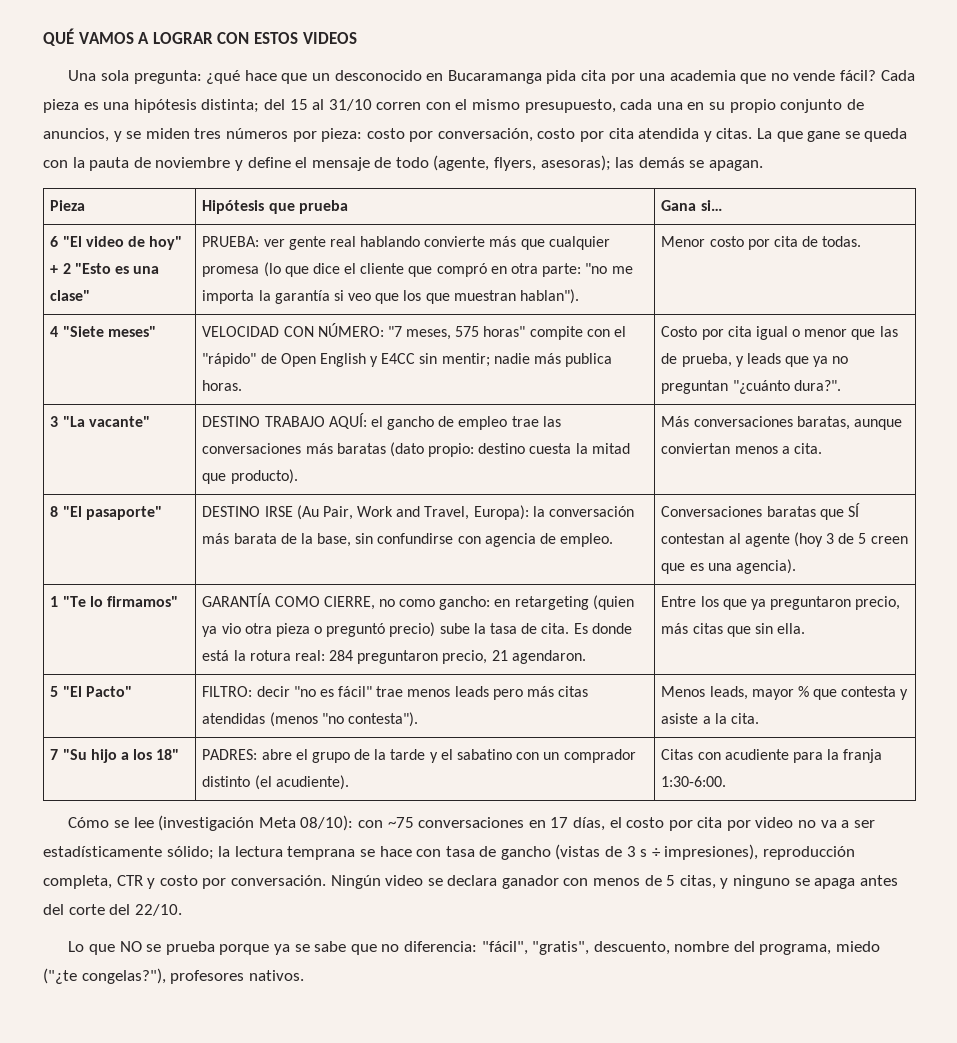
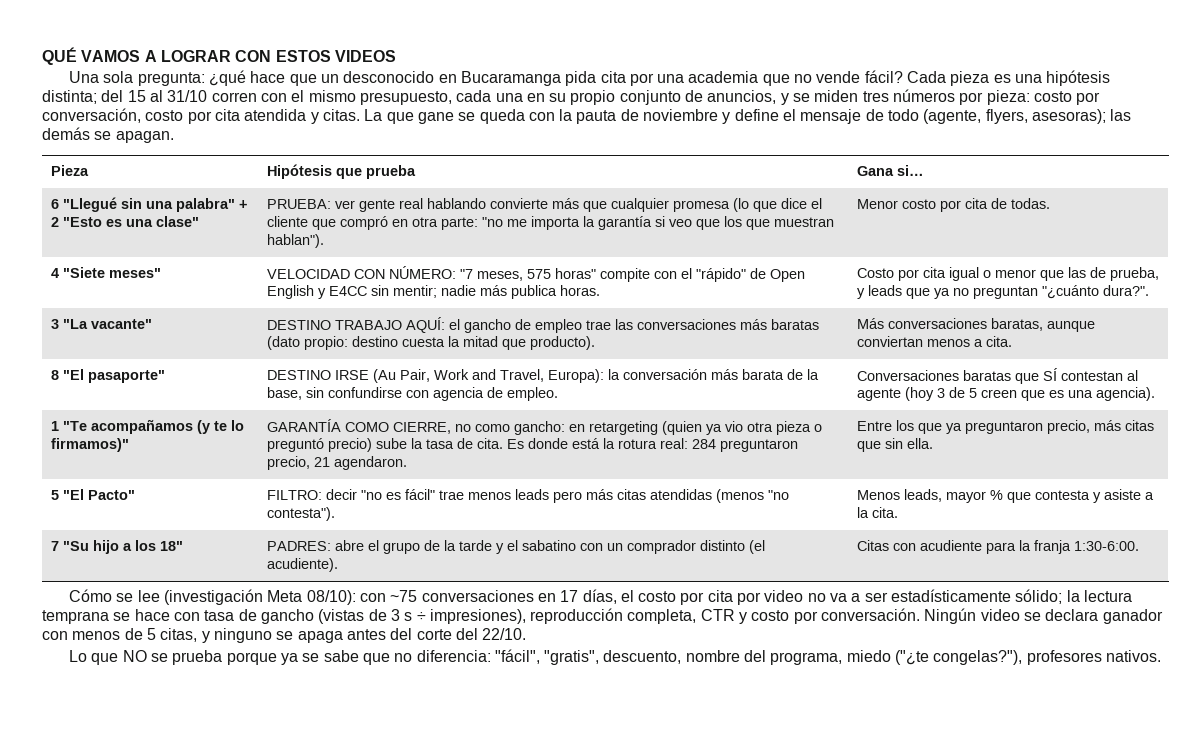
[62,236,183,250] "El video de hoy" -> [63,197,236,212] "Llegué sin una palabra"
[89,596,178,607] lo firmamos" -> [91,419,245,434] [51,438,130,452] acompañamos (y te lo firmamos)"

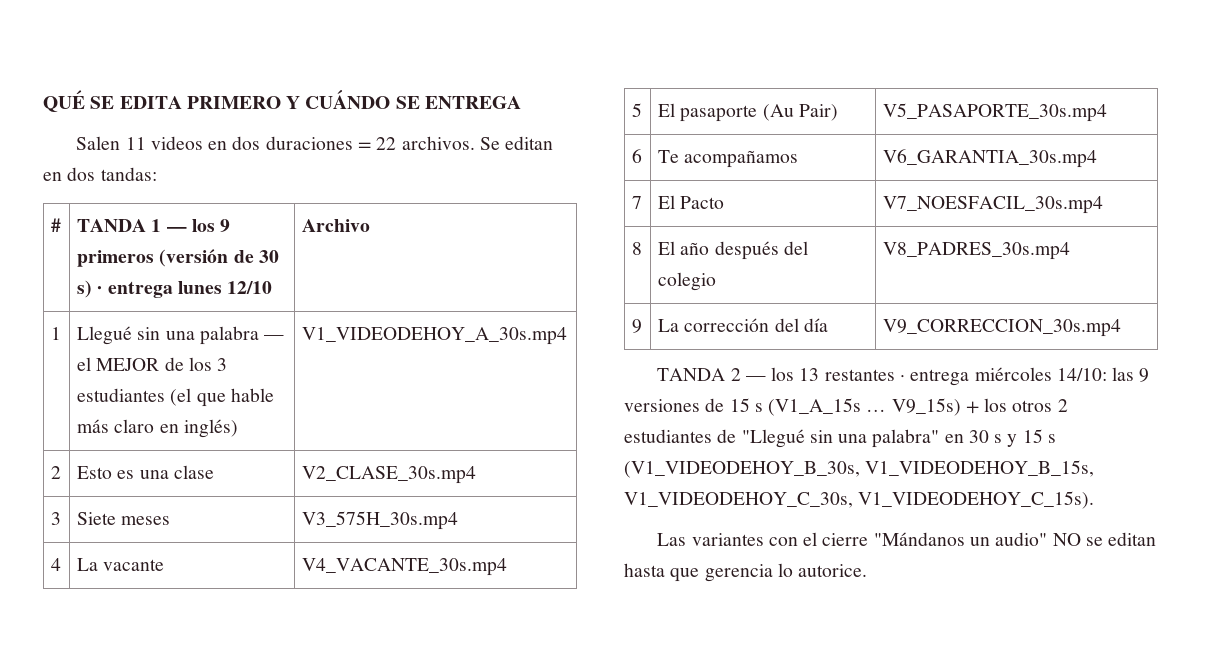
[81,50,396,62] [69,70,1111,86] [42,89,1101,105] [42,108,1132,124] [42,127,174,143] [51,165,90,176] [267,164,417,179] [857,165,925,176] [51,197,248,212] [51,216,200,227] [267,198,823,212] [267,216,835,230] [267,234,325,248] [857,198,1051,212] [51,267,162,278] [267,266,806,282] [267,285,601,299] [857,267,1160,281] [857,285,1150,299] [51,319,153,329] [267,317,820,333] [267,336,596,350] [857,318,1096,332] [857,336,1013,347] [51,369,166,383] [267,369,820,383] [267,387,559,401] [857,368,1139,384] [857,387,1156,401] [51,419,245,434] [51,438,130,452] [267,419,823,435] [267,438,799,452] [267,456,408,470] [857,420,1155,434] [857,438,934,452] [51,489,136,500] [267,489,790,503] [267,507,336,521] [857,489,1155,503] [857,507,899,518] [51,540,184,554] [267,540,766,554] [267,558,339,572] [857,540,1140,554] [69,589,1133,605] [42,608,1163,624] [42,628,527,643] [69,649,1162,665] VAMOS A LOGRAR CON ESTOS VIDEOS // Una sola pregunta: ¿qué hace que un desconocido en Bucaramanga pida cita por una academia que no vende fácil? Cada pieza es una hipótesis distinta; del 15 al 31/10 corren con el mismo presupuesto, cada una en su propio conjunto de anuncios, y se miden tres números por pieza: costo por conversación, costo por cita atendida y citas. La que gane se queda con la pauta de noviembre y define el mensaje de todo (agente, flyers, asesoras); las demás se apagan. // Pieza | Hipótesis que prueba | Gana si… // 6 "Llegué sin una palabra" + 2 "Esto es una clase" | PRUEBA: ver gente real hablando convierte más que cualquier promesa (lo que dice el cliente que compró en otra parte: "no me importa la garantía si veo que los que muestran hablan"). | Menor costo por cita de todas. // 4 "Siete meses" | VELOCIDAD CON NÚMERO: "7 meses, 575 horas" compite con el "rápido" de Open English y E4CC sin mentir; nadie más publica horas. | Costo por cita igual o menor que las de prueba, y leads que ya no preguntan "¿cuánto dura?". // 3 "La vacante" | DESTINO TRABAJO AQUÍ: el gancho de empleo trae las conversaciones más baratas (dato propio: destino cuesta la mitad que producto). | Más conversaciones baratas, aunque conviertan menos a cita. // 8 "El pasaporte" | DESTINO IRSE (Au Pair, Work and Travel, Europa): la conversación más barata de la base, sin confundirse con agencia de empleo. | Conversaciones baratas que SÍ contestan al agente (hoy 3 de 5 creen que es una agencia). // 1 "Te acompañamos (y te lo firmamos)" | GARANTÍA COMO CIERRE, no como gancho: en retargeting (quien ya vio otra pieza o preguntó precio) sube la tasa de cita. Es donde está la rotura real: 284 preguntaron precio, 21 agendaron. | Entre los que ya preguntaron precio, más citas que sin ella. // 5 "El Pacto" | FILTRO: decir "no es fácil" trae menos leads pero más citas atendidas (menos "no contesta"). | Menos leads, mayor % que contesta y asiste a la cita. // 7 "Su hijo a los 18" | PADRES: abre el grupo de la tarde y el sabatino con un comprador distinto (el acudiente). | Citas con acudiente para la franja 1:30-6:00. // Cómo se lee (investigación Meta 08/10): con ~75 conversaciones en 17 días, el costo por cita por video no va a ser estadísticamente sólido; la lectura temprana se hace con tasa de gancho (vistas de 3 s ÷ impresiones), reproducción completa, CTR y costo por conversación. Ningún video se declara ganador con menos de 5 citas, y ninguno se apaga antes del corte del 22/10. // Lo que NO se prueba porque ya se sabe que no diferencia: "fácil", "gratis", descuento, nombre del programa, miedo ("¿te congelas?"), profesores nativos. -> [90,90,521,109] [76,136,554,150] [43,167,157,181] [50,218,61,232] [76,219,231,232] [76,249,279,267] [76,280,273,298] [301,219,370,232] [50,327,61,340] [76,326,285,345] [76,357,228,371] [76,388,274,407] [76,419,238,438] [301,327,567,345] [50,466,61,479] [76,465,214,479] [301,466,476,484] [50,512,61,525] [76,512,171,525] [301,511,458,530] [50,558,61,571] [76,558,165,571] [301,558,507,576] [631,103,642,117] [657,103,838,122] [882,103,1107,122] [631,149,642,163] [657,150,799,168] [882,149,1097,168] [631,196,642,209] [657,195,725,209] [882,196,1103,214] [631,242,642,255] [657,241,808,260] [657,272,716,291] [882,242,1070,260] [631,319,642,333] [657,318,828,332] [882,319,1121,337] [657,367,1150,386] [624,398,1068,416] [624,429,1056,448] [624,460,1095,478] [624,491,1095,509] [657,532,1157,546] [624,563,868,582] SE EDITA PRIMERO Y CUÁNDO SE ENTREGA // Salen 11 videos en dos duraciones = 22 archivos. Se editan en dos tandas: // # | TANDA 1 — los 9 primeros (versión de 30 s) · entrega lunes 12/10 | Archivo // 1 | Llegué sin una palabra — el MEJOR de los 3 estudiantes (el que hable más claro en inglés) | V1_VIDEODEHOY_A_30s.mp4 // 2 | Esto es una clase | V2_CLASE_30s.mp4 // 3 | Siete meses | V3_575H_30s.mp4 // 4 | La vacante | V4_VACANTE_30s.mp4 // 5 | El pasaporte (Au Pair) | V5_PASAPORTE_30s.mp4 // 6 | Te acompañamos | V6_GARANTIA_30s.mp4 // 7 | El Pacto | V7_NOESFACIL_30s.mp4 // 8 | El año después del colegio | V8_PADRES_30s.mp4 // 9 | La corrección del día | V9_CORRECCION_30s.mp4 // TANDA 2 — los 13 restantes · entrega miércoles 14/10: las 9 versiones de 15 s (V1_A_15s … V9_15s) + los otros 2 estudiantes de "Llegué sin una palabra" en 30 s y 15 s (V1_VIDEODEHOY_B_30s, V1_VIDEODEHOY_B_15s, V1_VIDEODEHOY_C_30s, V1_VIDEODEHOY_C_15s). // Las variantes con el cierre "Mándanos un audio" NO se editan hasta que gerencia lo autorice.

